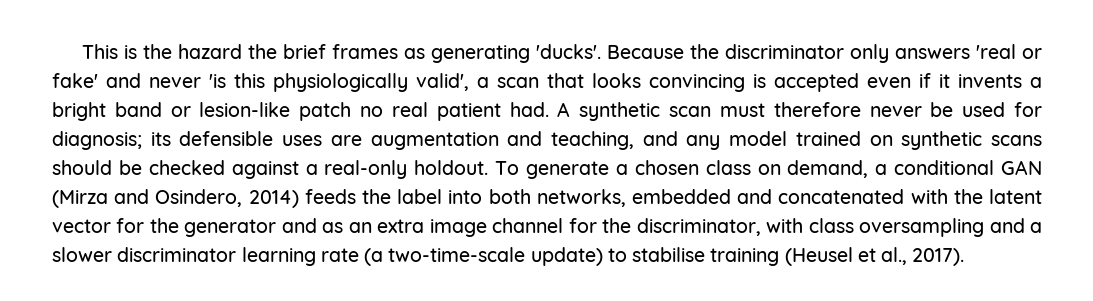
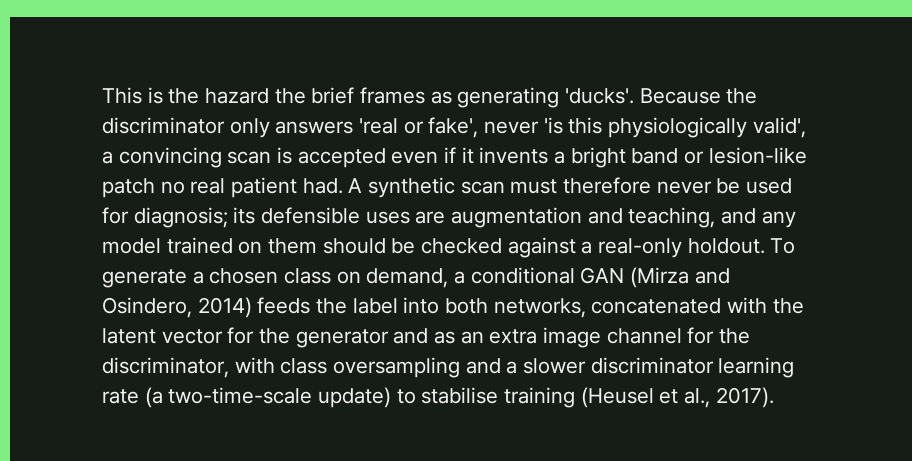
[52,73,141,88] fake' and -> [428,117,479,138] fake',
[497,73,745,92] scan that looks convincing -> [118,147,272,168] convincing scan
[901,131,1042,150] synthetic scans -> [268,238,318,254] them
[632,189,773,204] embedded and -> (586, 308) none

